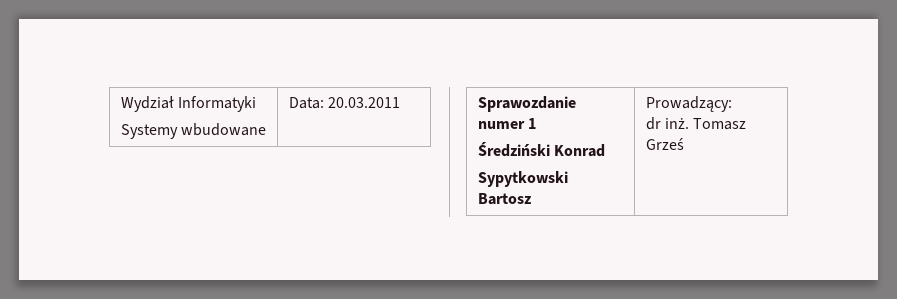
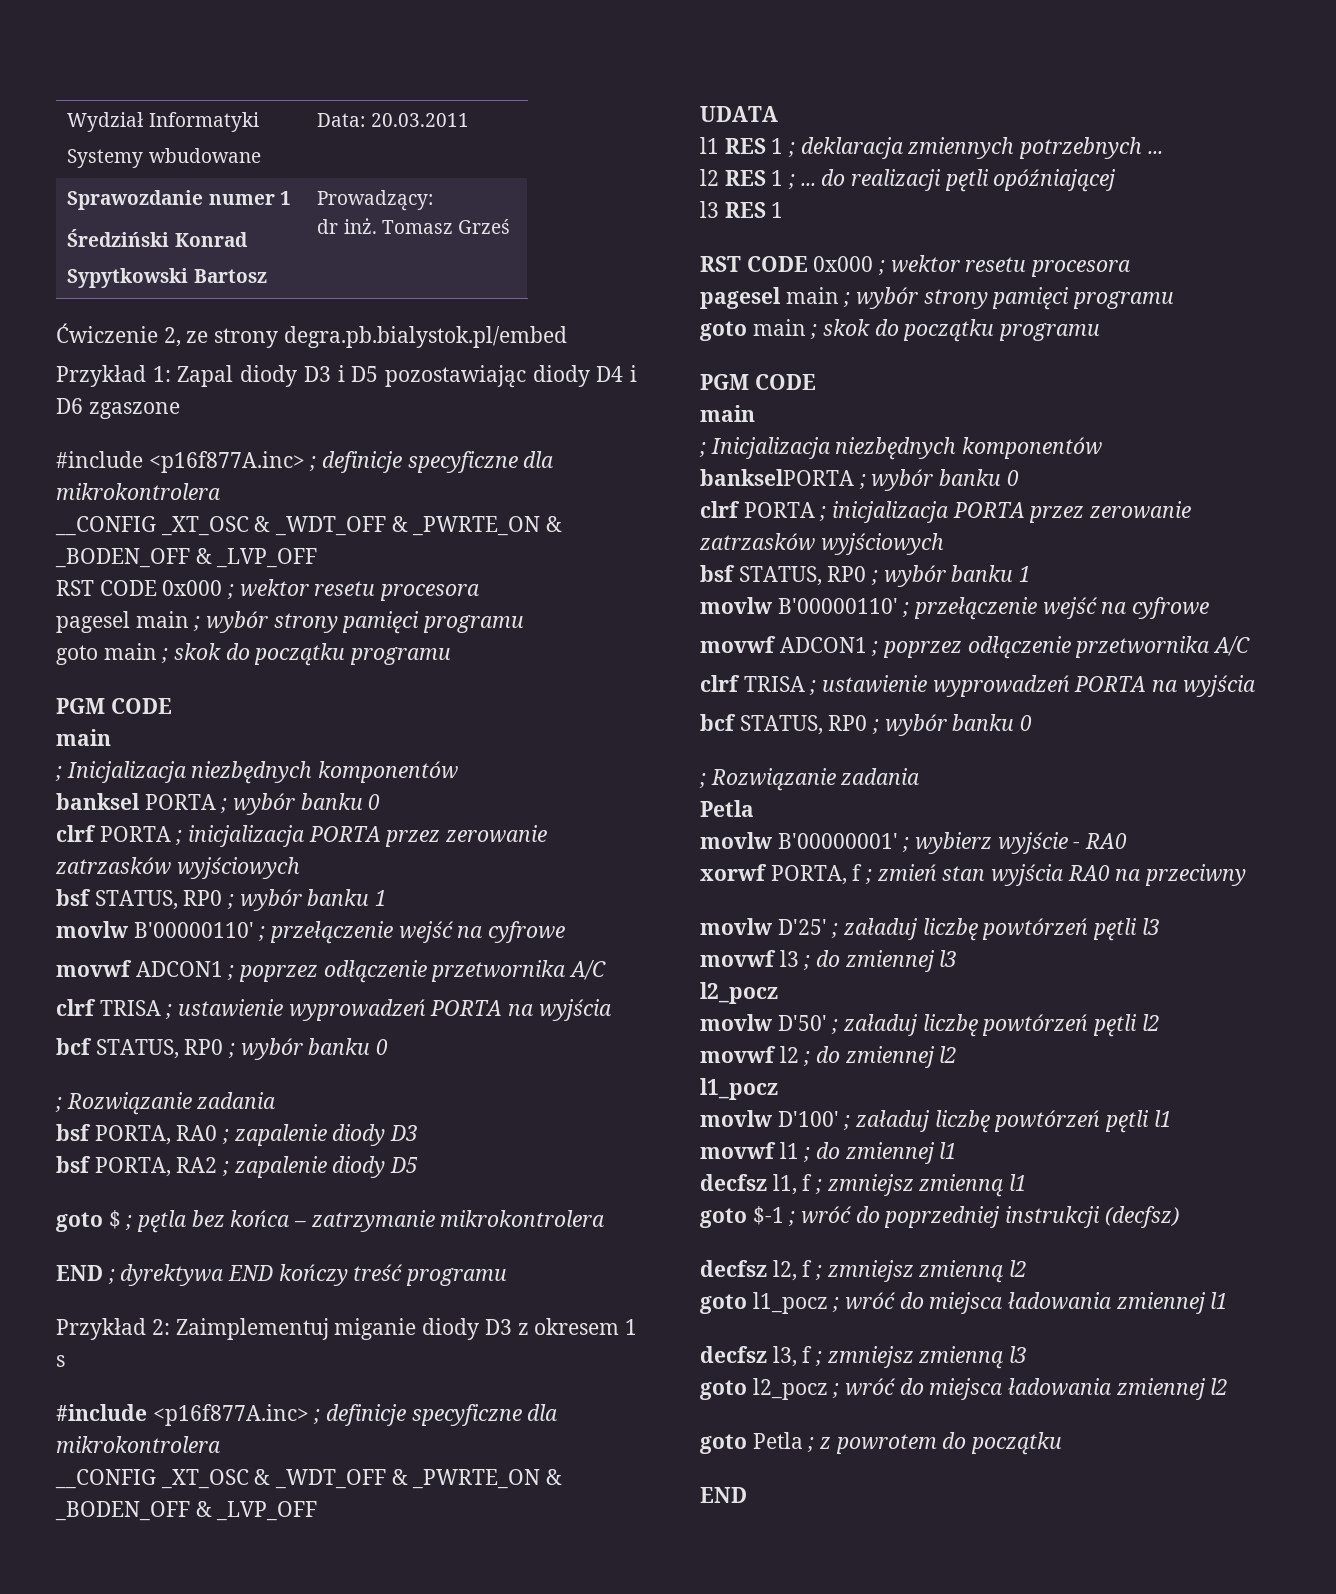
(684, 144) none -> [56,323,567,348] [56,365,637,388] [56,398,180,419] [56,451,555,473] [56,483,221,500] [55,516,563,536] [55,548,318,568] [56,579,481,601] [56,611,525,634] [56,643,452,666] [56,698,172,714] [56,729,111,746] [55,761,459,784] [56,793,381,815] [56,825,548,847] [55,857,300,879] [56,889,388,911] [56,921,566,944] [56,960,607,983] [56,999,612,1021] [56,1038,389,1060] [55,1092,277,1115] [56,1124,419,1146] [56,1156,419,1178] [56,1210,606,1233] [56,1264,508,1286] [56,1318,637,1340] [56,1355,65,1367] [56,1404,559,1426] [56,1436,221,1453] [55,1469,563,1489] [55,1501,318,1521] [700,106,778,122] [700,137,1163,159] [700,169,1116,192] [700,201,784,218] [700,255,1132,277] [700,287,1175,310] [700,319,1101,342] [700,374,816,390] [700,405,755,422] [699,437,1103,460] [700,469,1019,491] [700,501,1192,523] [699,533,944,555] [700,565,1032,587] [700,597,1210,620] [700,636,1251,659] [700,675,1256,697] [700,714,1033,736] [699,768,921,791] [700,800,754,817] [700,832,1128,854] [700,864,1247,886] [700,918,1160,941] [700,950,958,972] [700,982,778,1004] [700,1014,1160,1037] [700,1046,958,1068] [700,1078,778,1100] [700,1110,1172,1133] [700,1142,958,1164] [700,1174,1028,1197] [700,1206,1179,1228] [700,1260,1028,1283] [700,1292,1229,1314] [700,1346,1028,1369] [700,1378,1229,1400] [700,1432,1063,1455] [700,1487,747,1503] // Ćwiczenie 2, ze strony degra.pb.bialystok.pl/embed // Przykład 1: Zapal diody D3 i D5 pozostawiając diody D4 i D6 zgaszone // #include <p16f877A.inc> ; definicje specyficzne dla mikrokontrolera // __CONFIG _XT_OSC & _WDT_OFF & _PWRTE_ON & _BODEN_OFF & _LVP_OFF // RST CODE 0x000 ; wektor resetu procesora // pagesel main ; wybór strony pamięci programu // goto main ; skok do początku programu // PGM CODE // main // ; Inicjalizacja niezbędnych komponentów // banksel PORTA ; wybór banku 0 // clrf PORTA ; inicjalizacja PORTA przez zerowanie zatrzasków wyjściowych // bsf STATUS, RP0 ; wybór banku 1 // movlw B'00000110' ; przełączenie wejść na cyfrowe // movwf ADCON1 ; poprzez odłączenie przetwornika A/C // clrf TRISA ; ustawienie wyprowadzeń PORTA na wyjścia // bcf STATUS, RP0 ; wybór banku 0 // ; Rozwiązanie zadania // bsf PORTA, RA0 ; zapalenie diody D3 // bsf PORTA, RA2 ; zapalenie diody D5 // goto $ ; pętla bez końca – zatrzymanie mikrokontrolera // END ; dyrektywa END kończy treść programu // Przykład 2: Zaimplementuj miganie diody D3 z okresem 1 s // #include <p16f877A.inc> ; definicje specyficzne dla mikrokontrolera // __CONFIG _XT_OSC & _WDT_OFF & _PWRTE_ON & _BODEN_OFF & _LVP_OFF // UDATA // l1 RES 1 ; deklaracja zmiennych potrzebnych ... // l2 RES 1 ; ... do realizacji pętli opóźniającej // l3 RES 1 // RST CODE 0x000 ; wektor resetu procesora // pagesel main ; wybór strony pamięci programu // goto main ; skok do początku programu // PGM CODE // main // ; Inicjalizacja niezbędnych komponentów // bankselPORTA ; wybór banku 0 // clrf PORTA ; inicjalizacja PORTA przez zerowanie zatrzasków wyjściowych // bsf STATUS, RP0 ; wybór banku 1 // movlw B'00000110' ; przełączenie wejść na cyfrowe // movwf ADCON1 ; poprzez odłączenie przetwornika A/C // clrf TRISA ; ustawienie wyprowadzeń PORTA na wyjścia // bcf STATUS, RP0 ; wybór banku 0 // ; Rozwiązanie zadania // Petla // movlw B'00000001' ; wybierz wyjście - RA0 // xorwf PORTA, f ; zmień stan wyjścia RA0 na przeciwny // movlw D'25' ; załaduj liczbę powtórzeń pętli l3 // movwf l3 ; do zmiennej l3 // l2_pocz // movlw D'50' ; załaduj liczbę powtórzeń pętli l2 // movwf l2 ; do zmiennej l2 // l1_pocz // movlw D'100' ; załaduj liczbę powtórzeń pętli l1 // movwf l1 ; do zmiennej l1 // decfsz l1, f ; zmniejsz zmienną l1 // goto $-1 ; wróć do poprzedniej instrukcji (decfsz) // decfsz l2, f ; zmniejsz zmienną l2 // goto l1_pocz ; wróć do miejsca ładowania zmiennej l1 // decfsz l3, f ; zmniejsz zmienną l3 // goto l2_pocz ; wróć do miejsca ładowania zmiennej l2 // goto Petla ; z powrotem do początku // END

